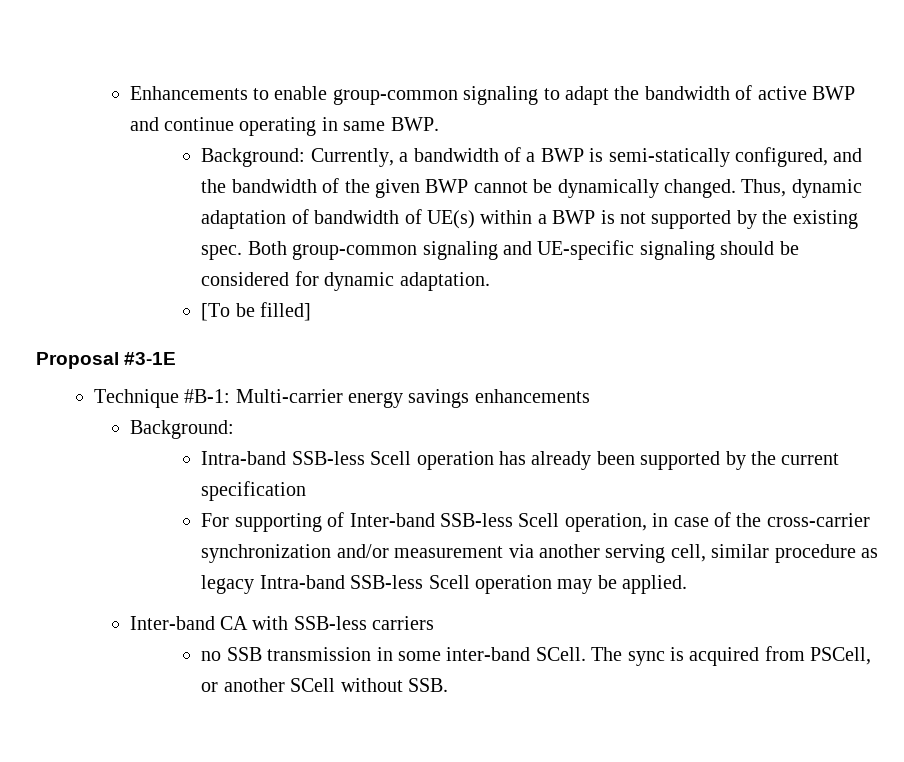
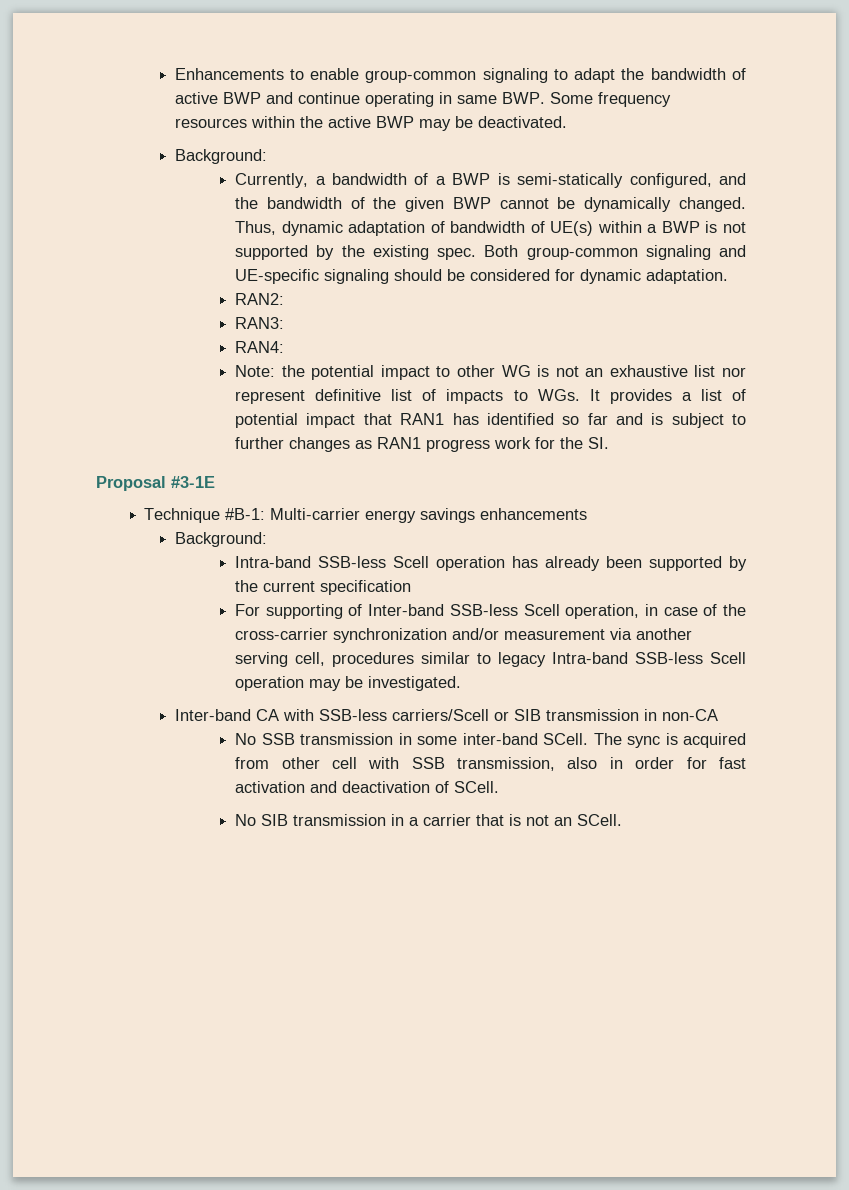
[201,148,306,167] // Background: -> [549,92,671,107] [174,116,567,131] [174,149,267,164] Some frequency resources within the active BWP may be deactivated. // Background: //
[201,302,312,321] [To be filled] -> [235,293,285,305] [235,317,285,329] [235,341,285,353] [235,365,746,380] [235,389,746,404] [235,413,746,428] [235,437,610,452] RAN2: // RAN3: // RAN4: // Note: the potential impact to other WG is not an exhaustive list nor represent definitive list of impacts to WGs. It provides a list of potential impact that RAN1 has identified so far and is subject to further changes as RAN1 progress work for the SI.
[711,544,878,563] similar procedure as -> [332,652,492,667] procedures similar to
[622,575,688,594] applied. -> [368,676,462,691] investigated.
[372,616,435,630] [201,651,222,661] carriers // no -> [391,709,718,721] [235,733,257,745] carriers/Scell or SIB transmission in non-CA // No
[810,647,872,665] [201,678,448,692] PSCell, or another SCell without SSB. -> [281,757,747,771] [235,781,500,793] [235,814,623,826] other cell with SSB transmission, also in order for fast activation and deactivation of SCell. // No SIB transmission in a carrier that is not an SCell.

